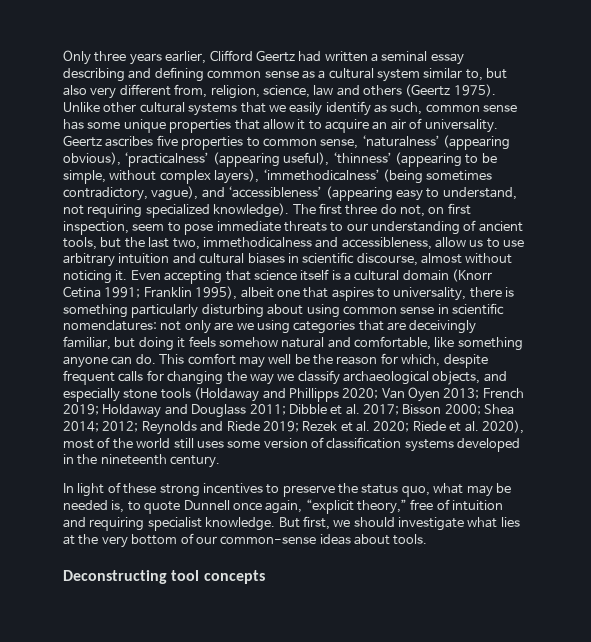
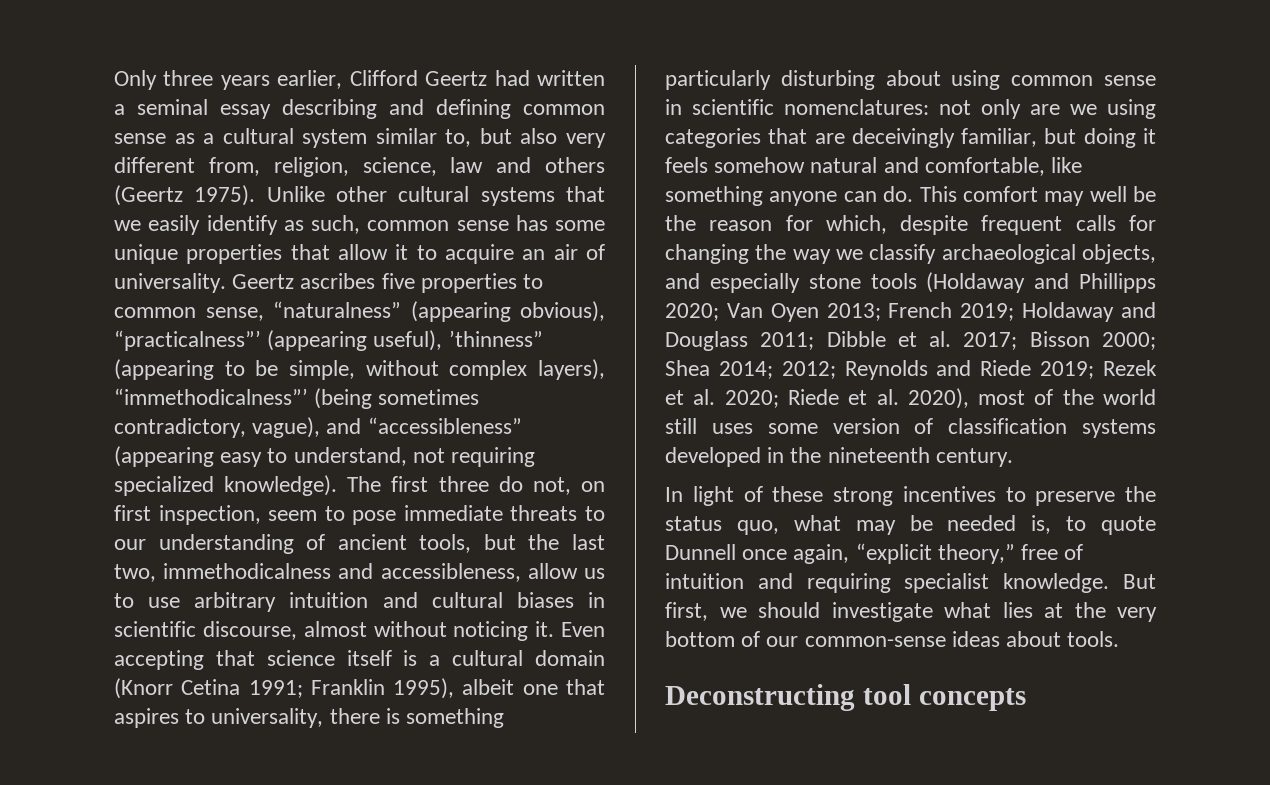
[361,135,440,147] ‘naturalness’ -> [273,301,401,318] “naturalness”
[124,152,210,167] ‘practicalness’ -> [114,330,261,351] “practicalness”’
[332,152,392,164] ‘thinness’ -> [448,330,543,347] ’thinness”
[262,169,380,181] ‘immethodicalness’ -> [114,388,308,405] “immethodicalness”’
[228,186,323,198] ‘accessibleness’ -> [367,417,522,434] “accessibleness”

